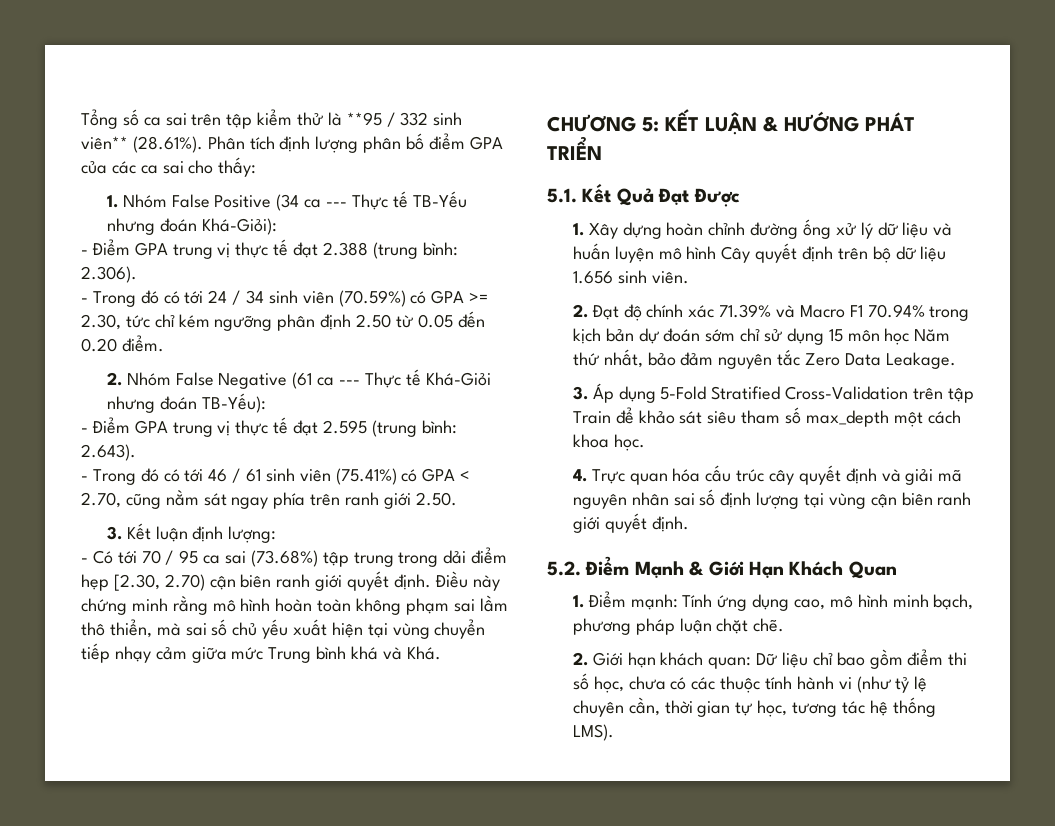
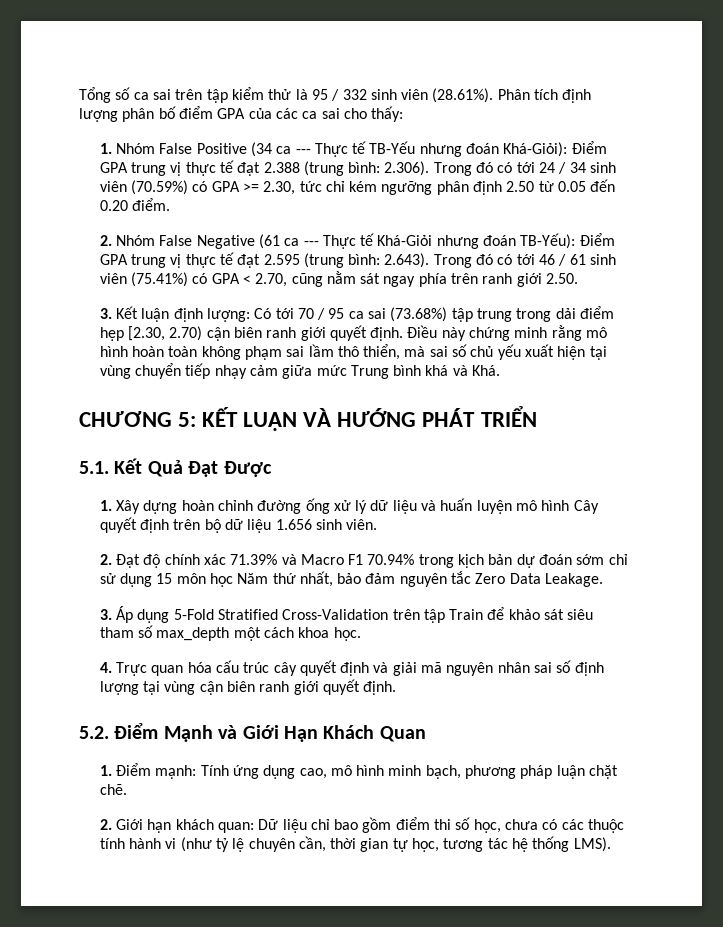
[346,112,382,126] **95 -> [311,89,328,100] 95
[81,136,128,150] viên** -> [401,89,429,100] viên
[81,250,88,255] // - -> (568, 149) none
[81,298,88,303] // - -> (430, 168) none
[81,428,88,433] // - -> (576, 241) none
[81,476,88,481] // - -> (430, 260) none
[81,558,88,563] // - -> (250, 315) none
[763,116,778,132] & -> [303,408,332,427] VÀ
[689,561,705,576] & -> [218,725,238,739] và

